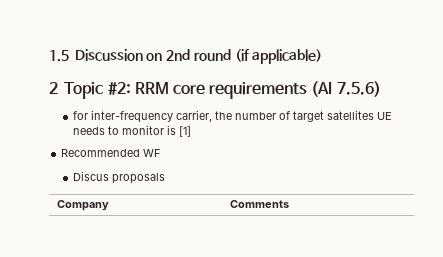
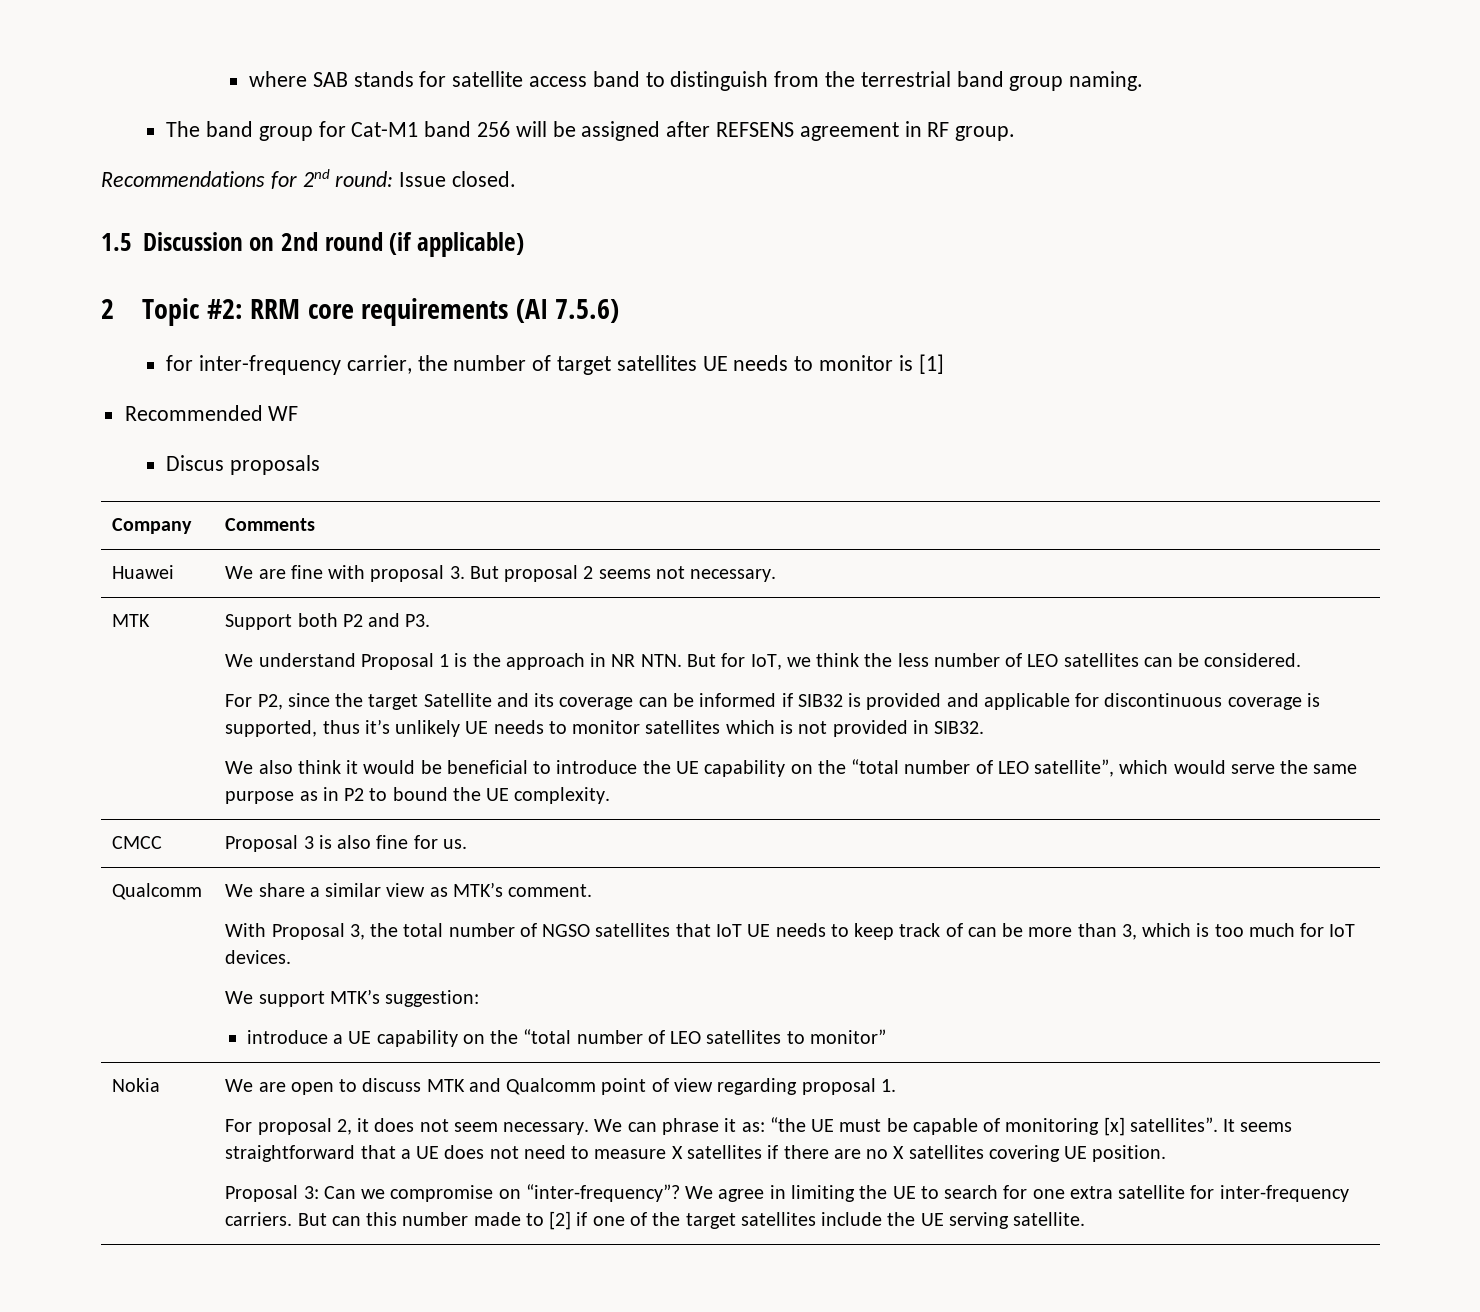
(49, 56) none -> [248,71,1144,91] [166,121,1016,141] [101,169,517,189] where SAB stands for satellite access band to distinguish from the terrestrial band group naming. // The band group for Cat-M1 band 256 will be assigned after REFSENS agreement in RF group. // Recommendations for 2nd round: Issue closed. //
(289, 204) none -> [112,565,175,579] [225,565,777,582] [112,614,151,627] [225,613,431,630] [225,653,1302,670] [225,693,1320,710] [225,719,985,737] [225,759,1358,777] [225,787,611,804] [112,836,163,849] [225,835,467,852] [112,883,203,900] [225,882,593,897] [225,923,1356,940] [225,950,292,964] [225,989,480,1007] [246,1029,886,1047] [112,1078,161,1092] [225,1078,896,1095] [225,1117,1293,1136] [225,1145,1167,1162] [225,1184,1349,1202] [225,1211,1086,1230] // Huawei | We are fine with proposal 3. But proposal 2 seems not necessary. // MTK | Support both P2 and P3. // We understand Proposal 1 is the approach in NR NTN. But for IoT, we think the less number of LEO satellites can be considered. // For P2, since the target Satellite and its coverage can be informed if SIB32 is provided and applicable for discontinuous coverage is supported, thus it’s unlikely UE needs to monitor satellites which is not provided in SIB32. // We also think it would be beneficial to introduce the UE capability on the “total number of LEO satellite”, which would serve the same purpose as in P2 to bound the UE complexity. // CMCC | Proposal 3 is also fine for us. // Qualcomm | We share a similar view as MTK’s comment. // With Proposal 3, the total number of NGSO satellites that IoT UE needs to keep track of can be more than 3, which is too much for IoT devices. // We support MTK’s suggestion: // introduce a UE capability on the “total number of LEO satellites to monitor” // Nokia | We are open to discuss MTK and Qualcomm point of view regarding proposal 1. // For proposal 2, it does not seem necessary. We can phrase it as: “the UE must be capable of monitoring [x] satellites”. It seems straightforward that a UE does not need to measure X satellites if there are no X satellites covering UE position. // Proposal 3: Can we compromise on “inter-frequency”? We agree in limiting the UE to search for one extra satellite for inter-frequency carriers. But can this number made to [2] if one of the target satellites include the UE serving satellite.

